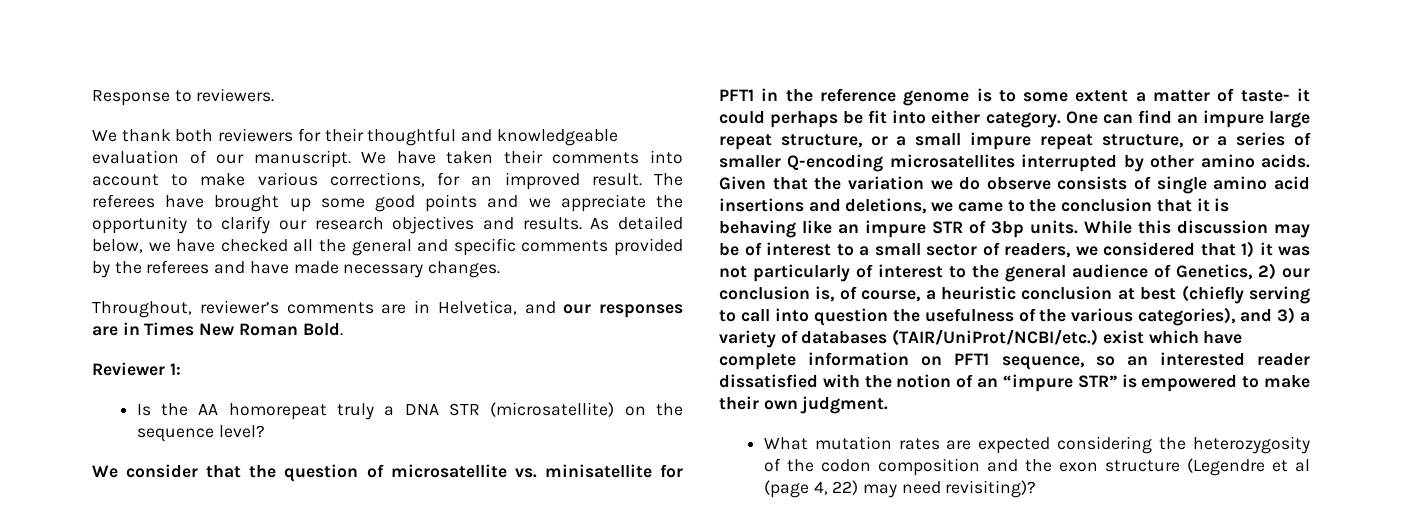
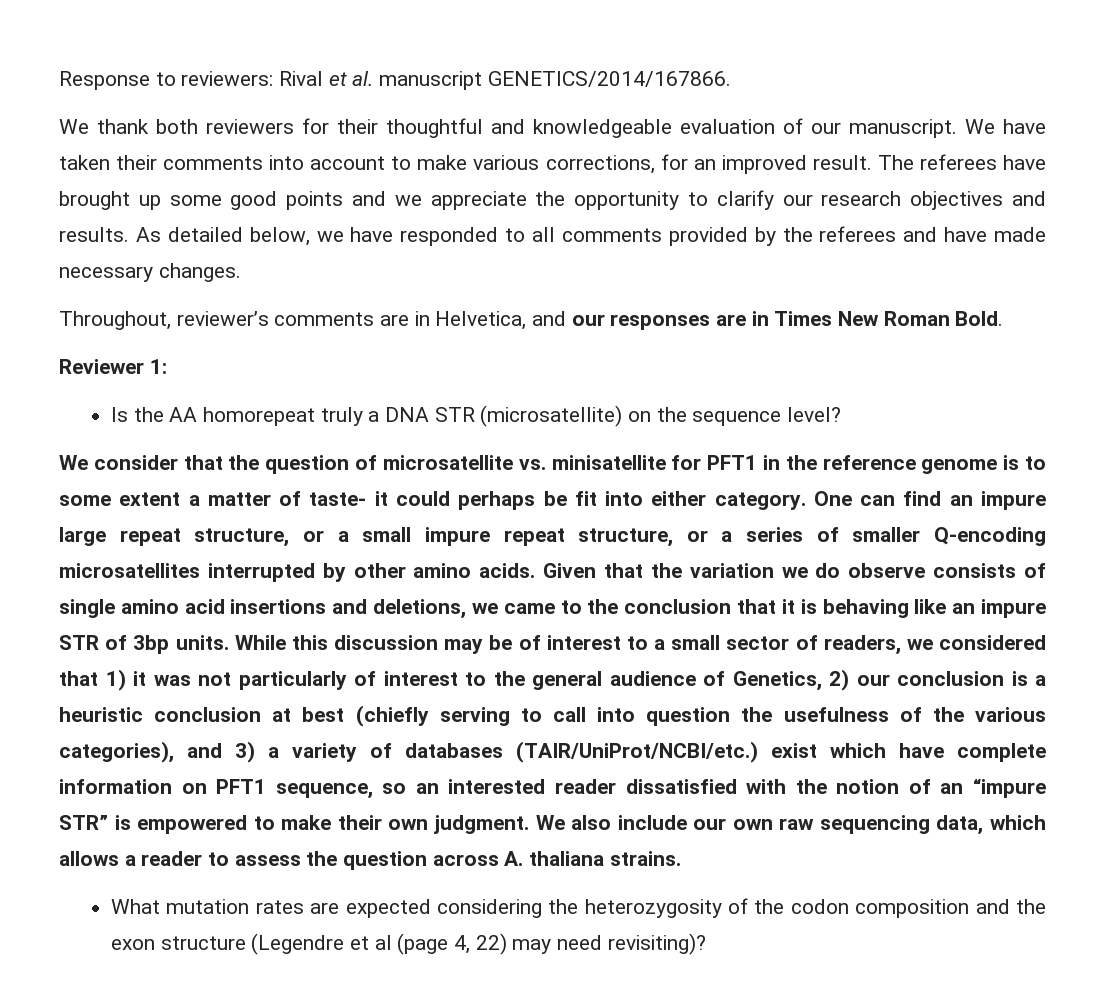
[196,88,275,102] reviewers. -> [181,71,731,90] reviewers: Rival et al. manuscript GENETICS/2014/167866.
[220,238,516,256] checked all the general and specific -> [400,227,555,246] responded to all
[815,286,921,302] is, of course, -> [1011,671,1028,686] is
(889, 405) none -> [535,815,1046,835] [59,851,681,870] We also include our own raw sequencing data, which allows a reader to assess the question across A. thaliana strains.

